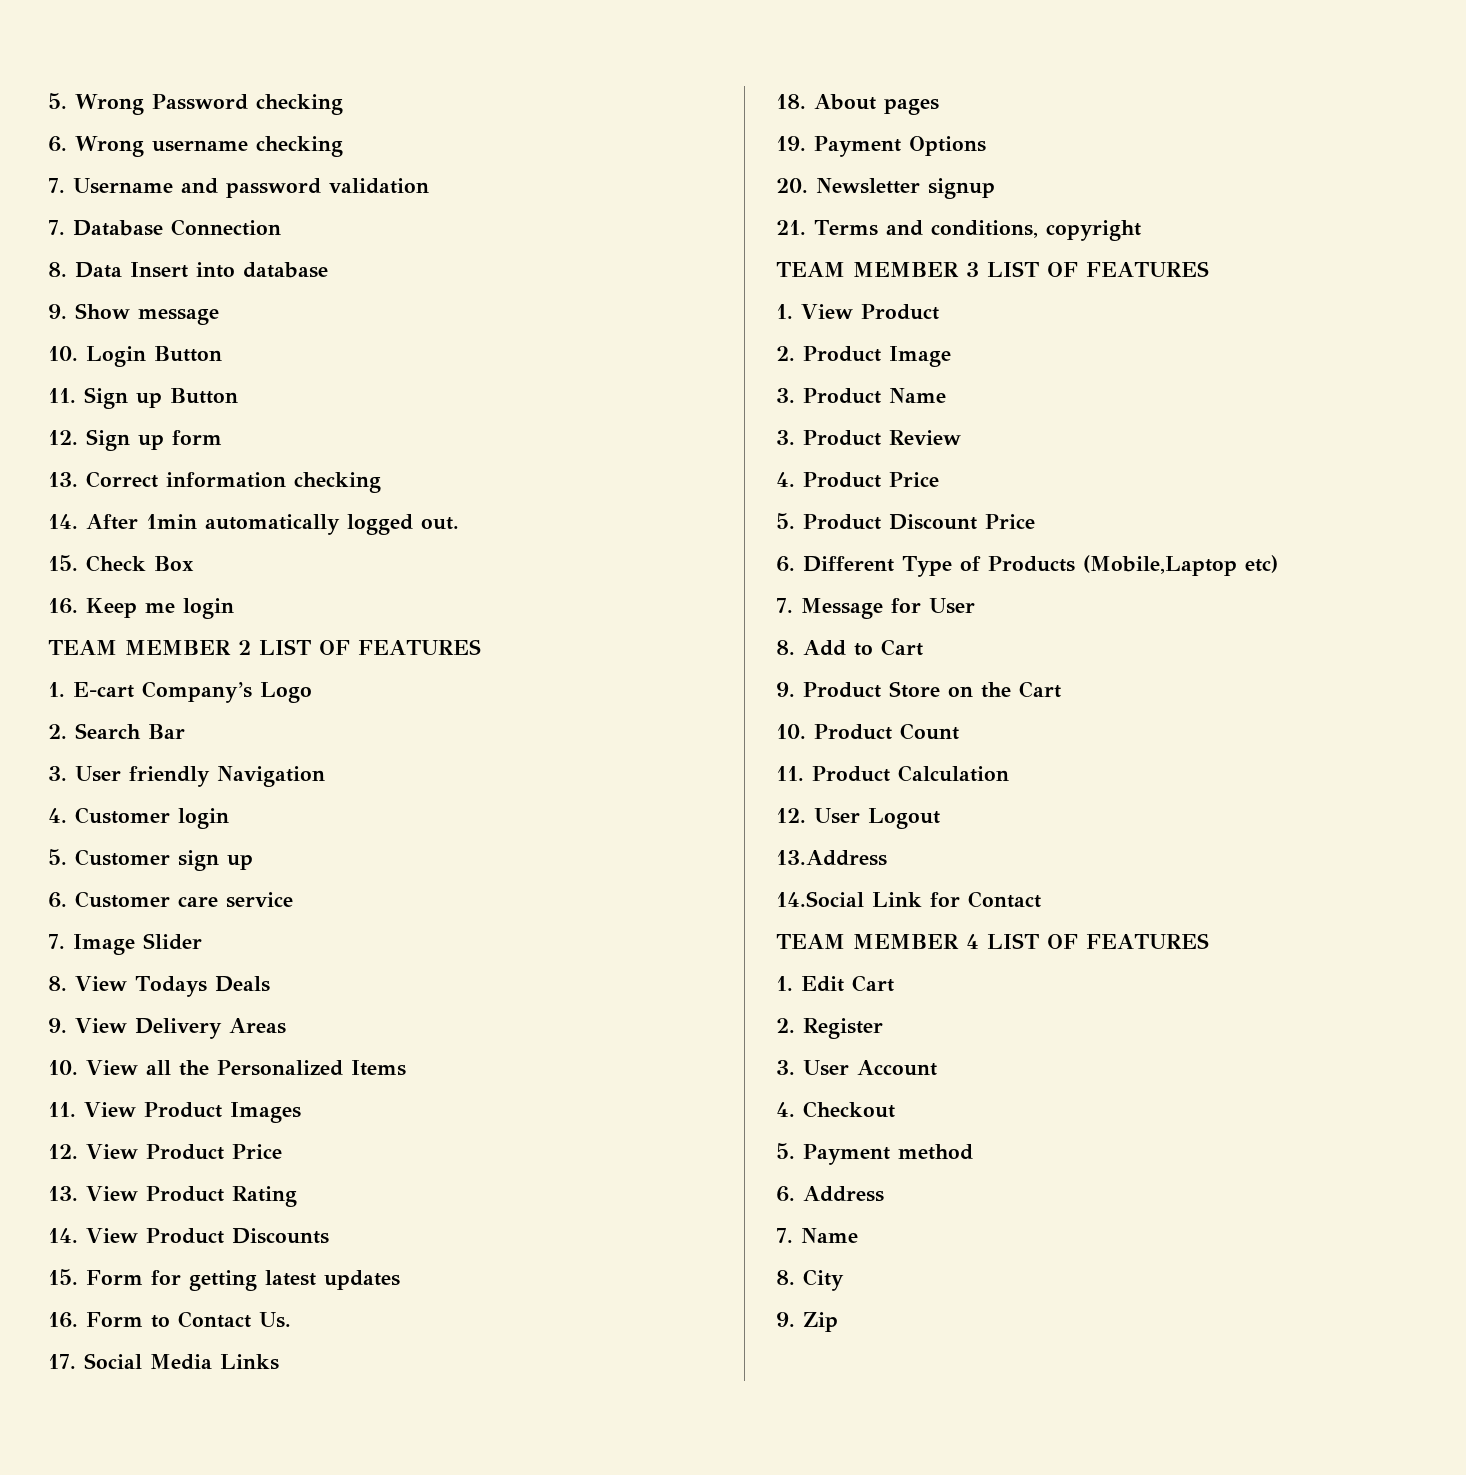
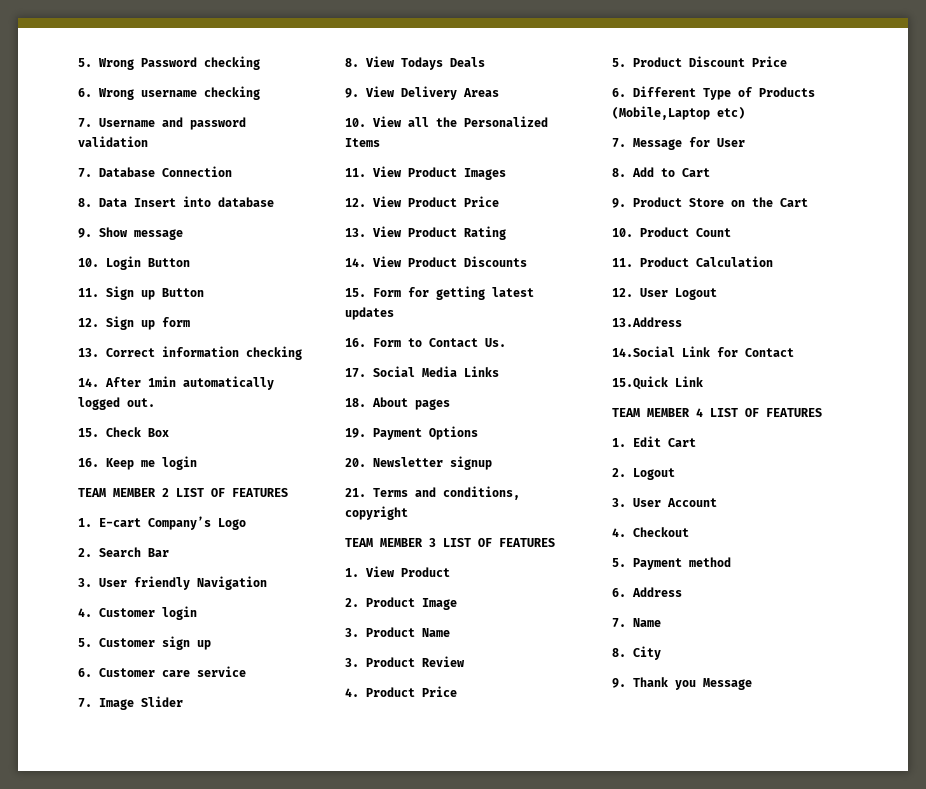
(1041, 899) none -> [612,376,703,390] // 15.Quick Link
[803,1018,883,1039] Register -> [633,468,675,480] Logout
[803,1312,838,1332] Zip -> [633,677,752,690] Thank you Message

